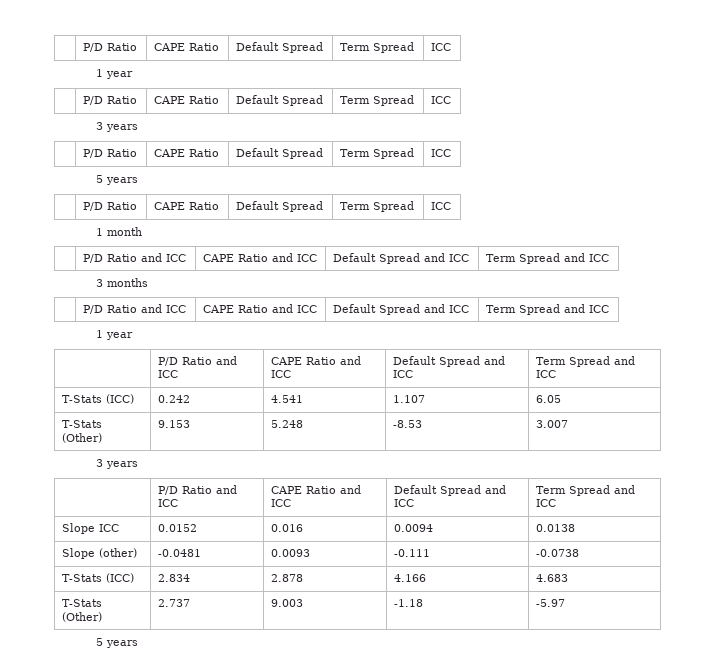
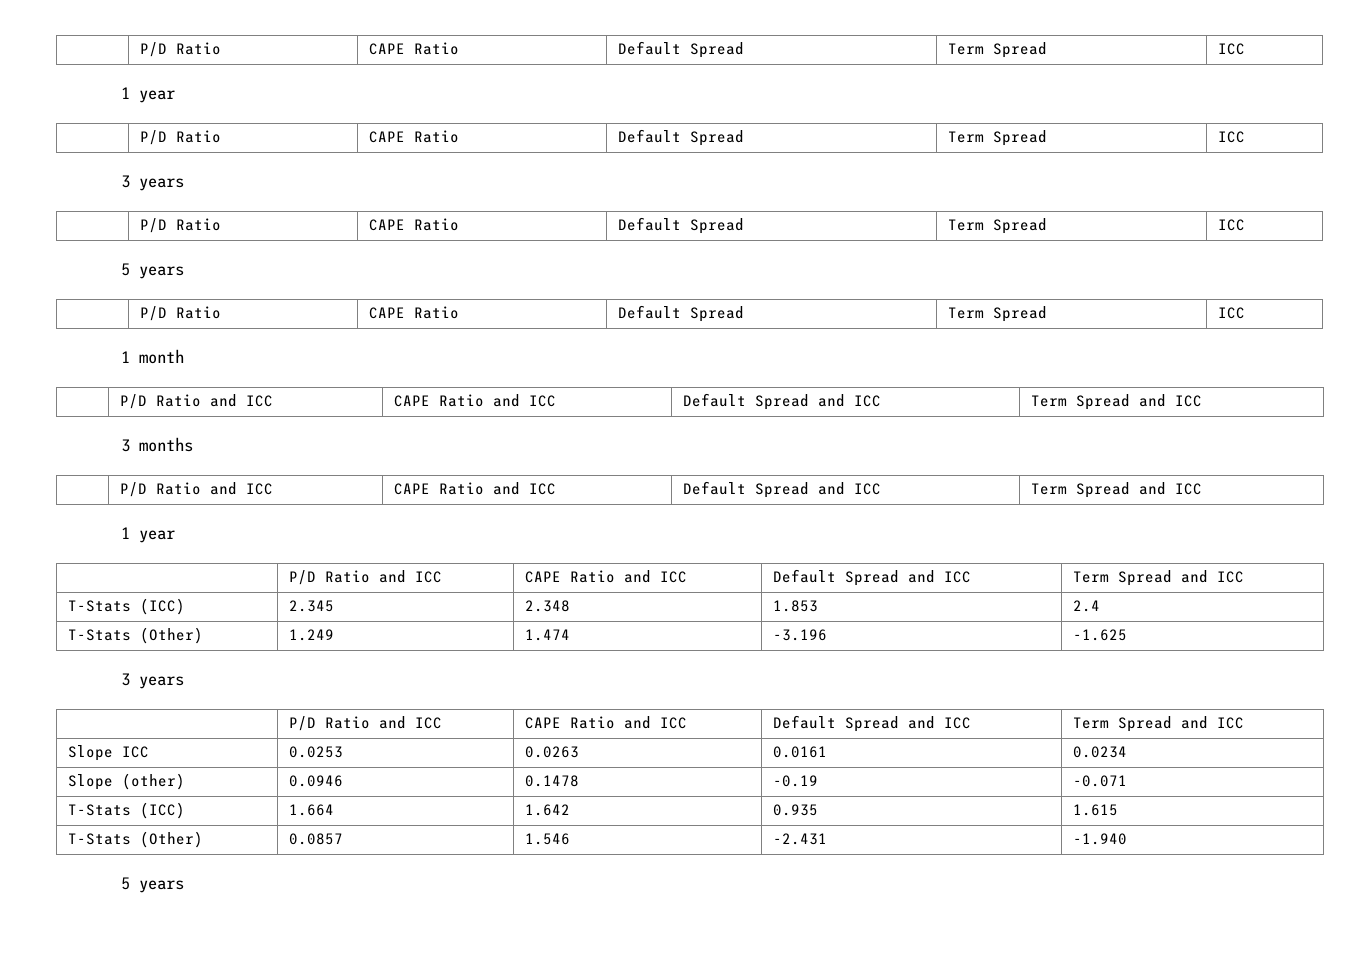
[158,395,191,403] [271,395,304,403] [393,395,426,403] [536,395,562,403] [62,420,103,428] [62,433,103,443] [158,420,191,428] [271,420,304,428] [393,420,423,428] [536,420,569,428] 0.242 | 4.541 | 1.107 | 6.05 // T-Stats (Other) | 9.153 | 5.248 | -8.53 | 3.007 -> [288,600,334,612] [524,600,570,612] [772,600,818,612] [1072,600,1100,612] [67,627,203,644] [288,629,334,641] [524,629,570,641] [772,629,827,641] [1072,629,1127,641] 2.345 | 2.348 | 1.853 | 2.4 // T-Stats (Other) | 1.249 | 1.474 | -3.196 | -1.625
[158,524,198,532] [271,524,304,532] [394,524,434,532] [536,524,576,532] [62,548,138,559] [158,549,202,557] [271,549,311,557] [394,549,431,557] [536,549,580,557] [62,573,135,583] [158,574,191,582] [271,574,304,582] [394,574,427,582] [536,574,569,582] [62,599,103,607] [62,612,103,622] [158,599,191,607] [271,599,304,607] [394,599,424,607] [536,599,566,607] 0.0152 | 0.016 | 0.0094 | 0.0138 // Slope (other) | -0.0481 | 0.0093 | -0.111 | -0.0738 // T-Stats (ICC) | 2.834 | 2.878 | 4.166 | 4.683 // T-Stats (Other) | 2.737 | 9.003 | -1.18 | -5.97 -> [288,746,343,758] [524,746,579,758] [772,746,827,758] [1072,746,1127,758] [67,773,185,790] [288,775,343,787] [524,775,579,787] [772,775,818,787] [1072,775,1127,787] [67,802,185,819] [288,804,334,816] [524,804,570,816] [772,804,818,816] [1072,804,1118,816] [67,831,203,848] [288,833,343,845] [524,833,570,845] [772,833,827,845] [1072,833,1127,845] 0.0253 | 0.0263 | 0.0161 | 0.0234 // Slope (other) | 0.0946 | 0.1478 | -0.19 | -0.071 // T-Stats (ICC) | 1.664 | 1.642 | 0.935 | 1.615 // T-Stats (Other) | 0.0857 | 1.546 | -2.431 | -1.940

